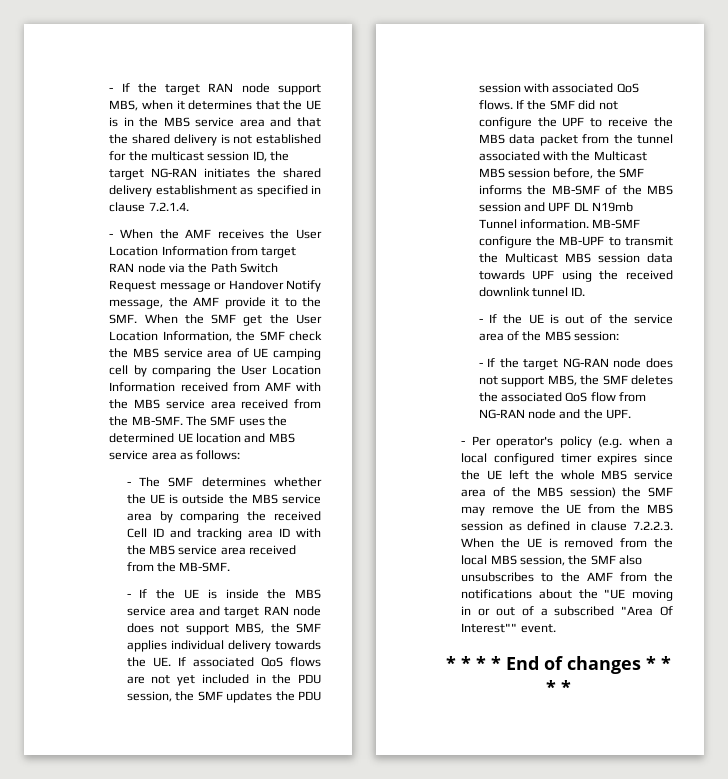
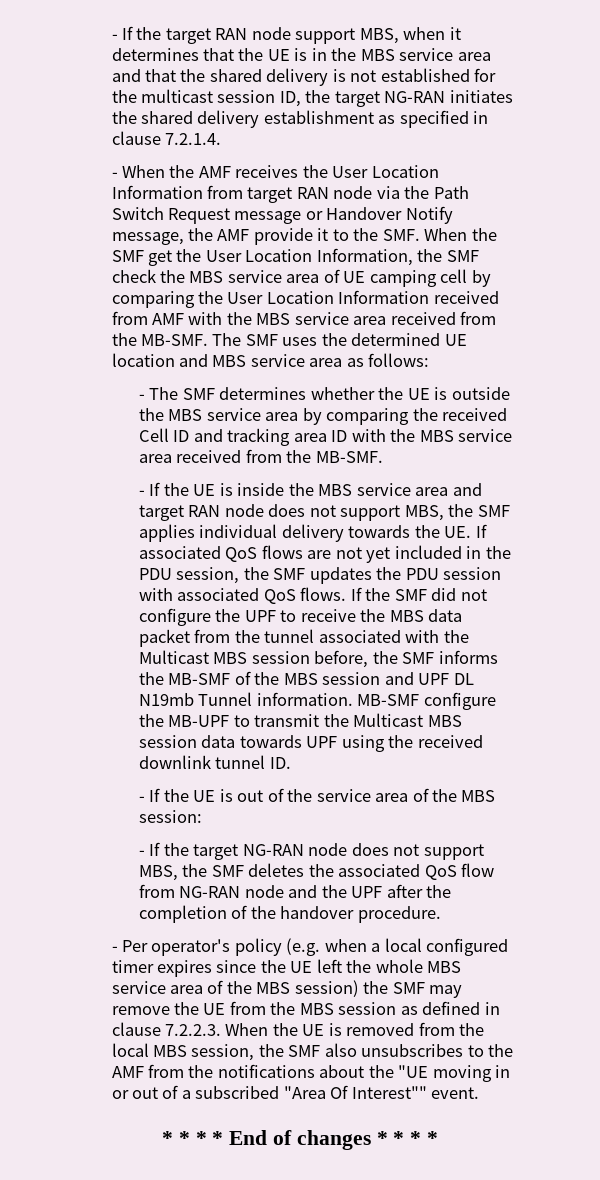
[606,409,632,419] UPF. -> [351,884,452,898] [139,905,441,923] UPF after the completion of the handover procedure.

